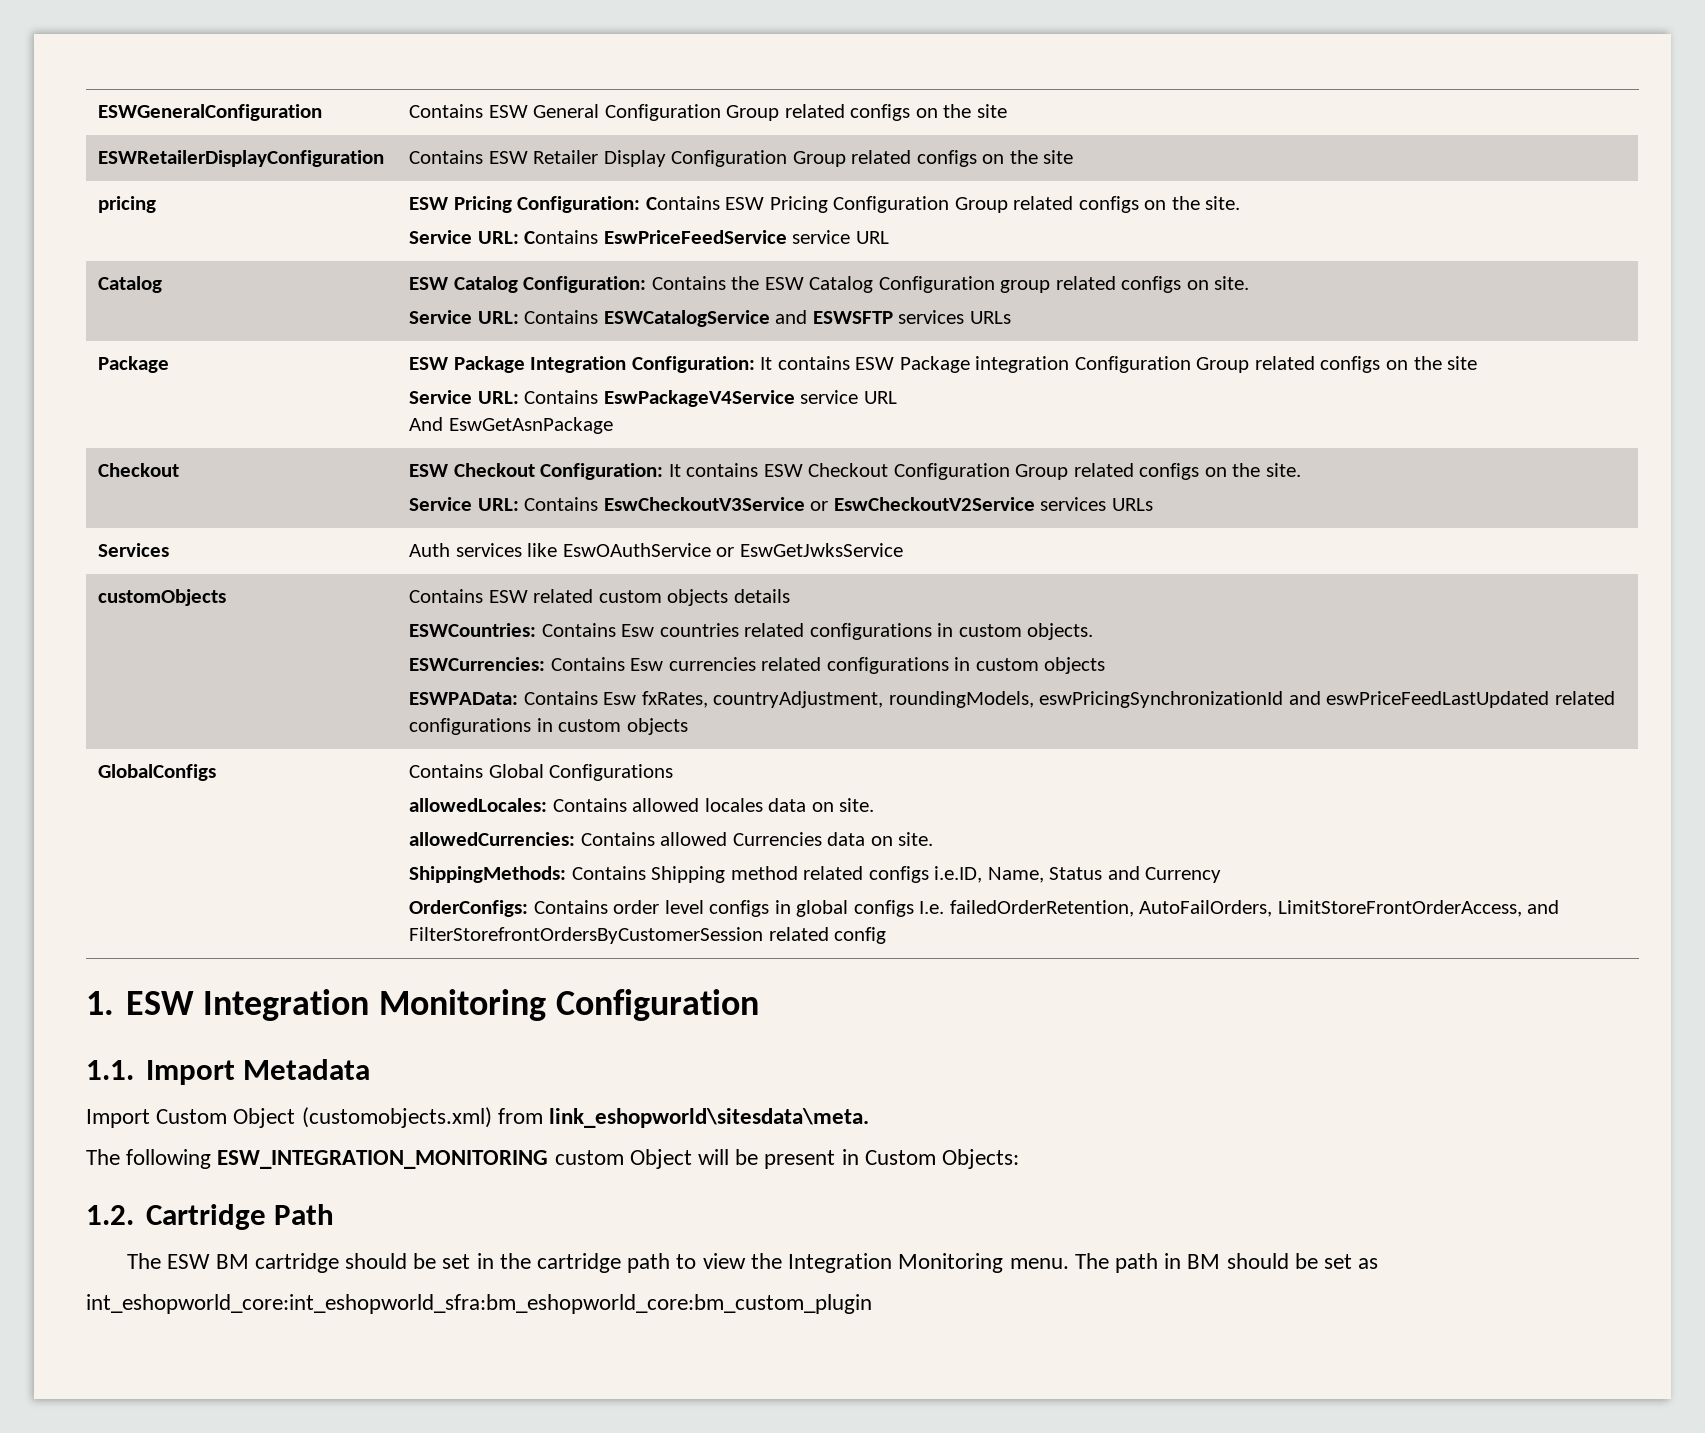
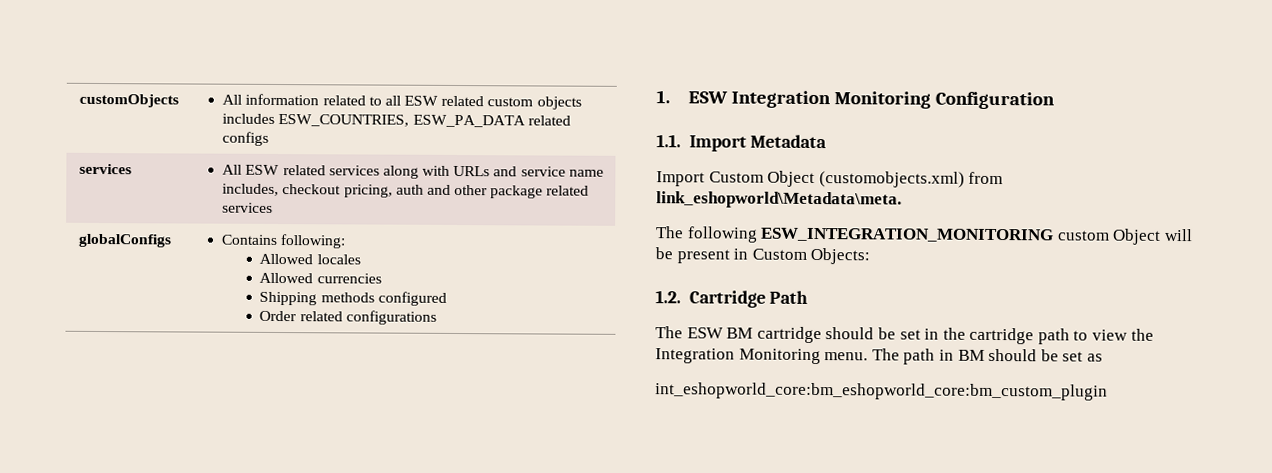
[98,104,323,121] [409,104,1007,121] [98,150,385,167] [409,150,1074,167] [98,196,157,213] [409,196,1241,213] [409,230,889,244] [98,276,163,293] [409,276,1250,293] [409,310,1011,327] [98,356,170,373] [409,356,1478,373] [409,390,897,407] [409,417,613,434] [98,463,180,477] [409,463,1302,480] [409,497,1153,511] [98,543,170,557] [409,543,903,557] [98,589,227,606] [409,589,790,606] [409,623,1094,640] [409,657,1106,674] [409,691,1615,708] [409,718,688,735] [98,764,217,781] [409,764,674,781] [409,798,875,812] [409,832,934,846] [409,866,1222,883] [409,900,1560,917] [409,927,887,944] ESWGeneralConfiguration | Contains ESW General Configuration Group related configs on the site // ESWRetailerDisplayConfiguration | Contains ESW Retailer Display Configuration Group related configs on the site // pricing | ESW Pricing Configuration: Contains ESW Pricing Configuration Group related configs on the site. // Service URL: Contains EswPriceFeedService service URL // Catalog | ESW Catalog Configuration: Contains the ESW Catalog Configuration group related configs on site. // Service URL: Contains ESWCatalogService and ESWSFTP services URLs // Package | ESW Package Integration Configuration: It contains ESW Package integration Configuration Group related configs on the site // Service URL: Contains EswPackageV4Service service URL // And EswGetAsnPackage // Checkout | ESW Checkout Configuration: It contains ESW Checkout Configuration Group related configs on the site. // Service URL: Contains EswCheckoutV3Service or EswCheckoutV2Service services URLs // Services | Auth services like EswOAuthService or EswGetJwksService // customObjects | Contains ESW related custom objects details // ESWCountries: Contains Esw countries related configurations in custom objects. // ESWCurrencies: Contains Esw currencies related configurations in custom objects // ESWPAData: Contains Esw fxRates, countryAdjustment, roundingModels, eswPricingSynchronizationId and eswPriceFeedLastUpdated related configurations in custom objects // GlobalConfigs | Contains Global Configurations // allowedLocales: Contains allowed locales data on site. // allowedCurrencies: Contains allowed Currencies data on site. // ShippingMethods: Contains Shipping method related configs i.e.ID, Name, Status and Currency // OrderConfigs: Contains order level configs in global configs I.e. failedOrderRetention, AutoFailOrders, LimitStoreFrontOrderAccess, and FilterStorefrontOrdersByCustomerSession related config -> [79,93,180,108] [222,93,582,110] [222,113,571,128] [222,131,270,146] [79,163,133,175] [222,164,604,179] [222,183,590,199] [222,202,274,213] [78,233,173,248] [221,234,347,249] [259,253,361,265] [259,272,382,284] [259,291,447,306] [259,310,437,325] customObjects | All information related to all ESW related custom objects includes ESW_COUNTRIES, ESW_PA_DATA related configs // services | All ESW related services along with URLs and service name includes, checkout pricing, auth and other package related services // globalConfigs | Contains following: // Allowed locales // Allowed currencies // Shipping methods configured // Order related configurations
[549,1108,870,1128] link_eshopworld\sitesdata\meta. -> [656,191,902,209] link_eshopworld\Metadata\meta.
[86,1294,872,1314] int_eshopworld_core:int_eshopworld_sfra:bm_eshopworld_core:bm_custom_plugin -> [655,382,1108,401] int_eshopworld_core:bm_eshopworld_core:bm_custom_plugin

